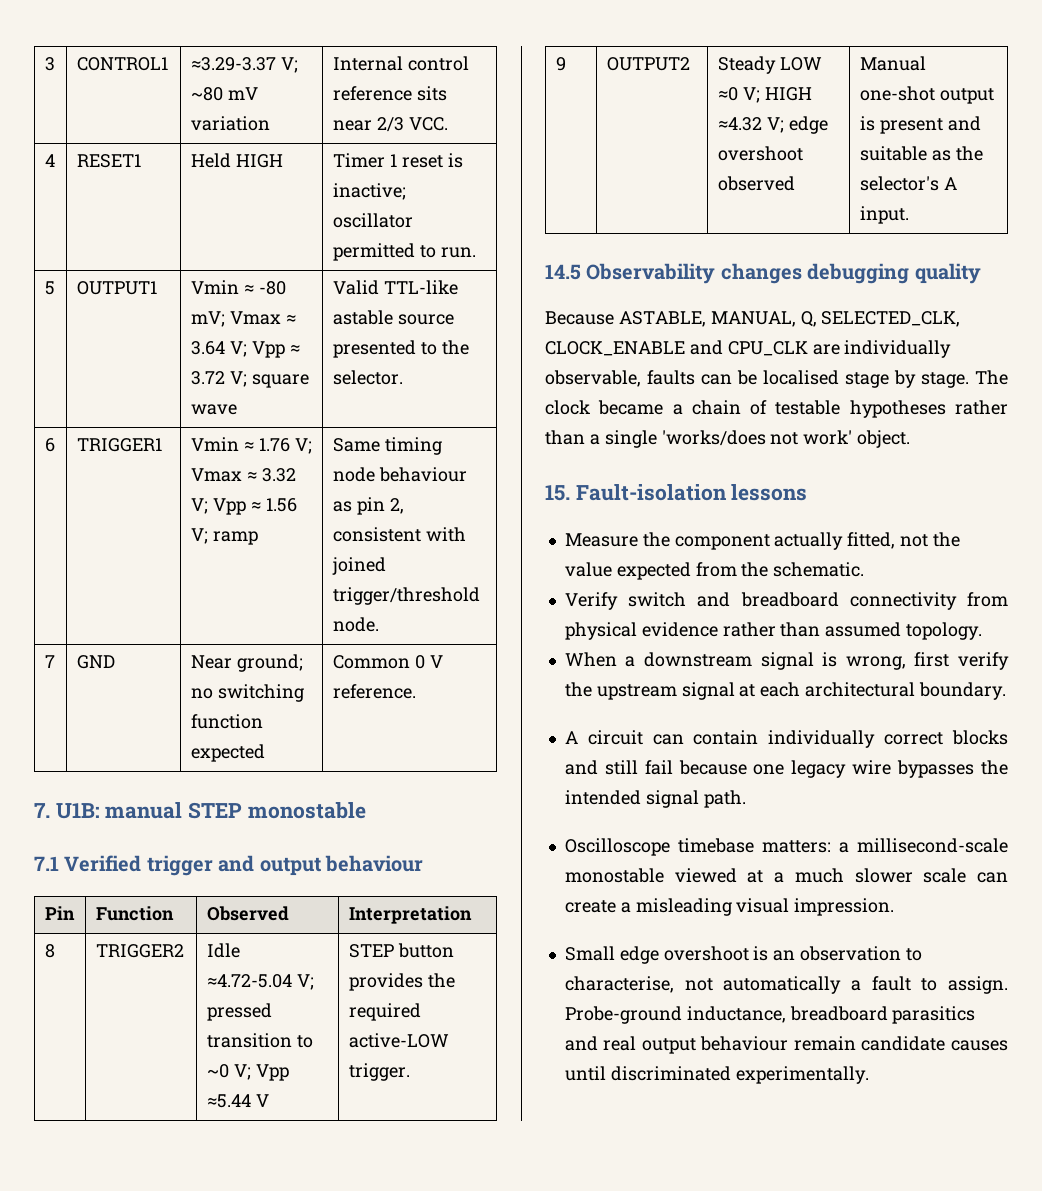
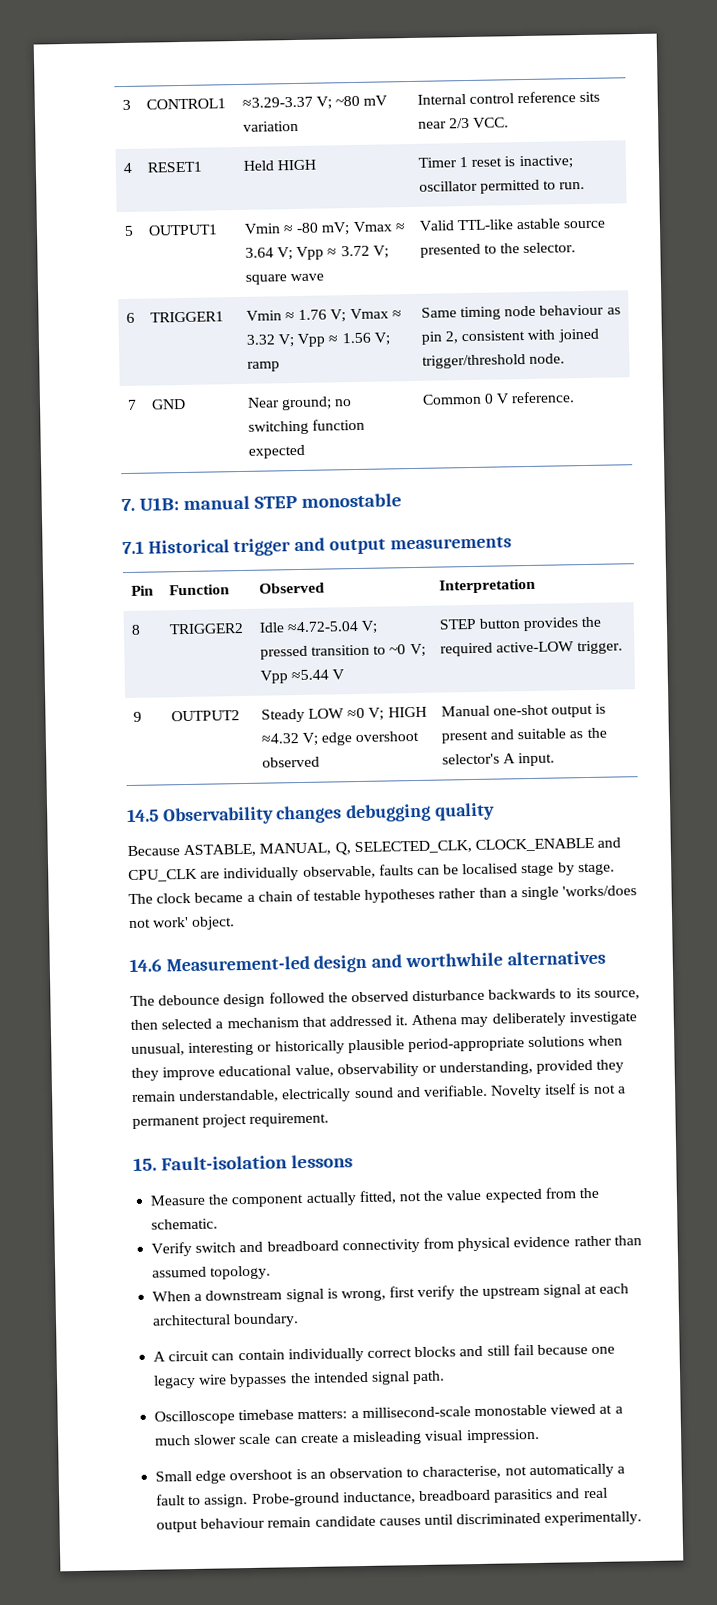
[64,855,142,872] Verified -> [147,539,230,554] Historical
[325,855,423,872] behaviour -> [389,536,512,550] measurements
(911, 439) none -> [129,950,606,973] [130,987,640,1008] [130,1011,637,1031] [131,1035,624,1057] [131,1059,625,1081] [132,1083,626,1104] [132,1112,330,1129] // 14.6 Measurement-led design and worthwhile alternatives // The debounce design followed the observed disturbance backwards to its source, then selected a mechanism that addressed it. Athena may deliberately investigate unusual, interesting or historically plausible period-appropriate solutions when they improve educational value, observability or understanding, provided they remain understandable, electrically sound and verifiable. Novelty itself is not a permanent project requirement.

